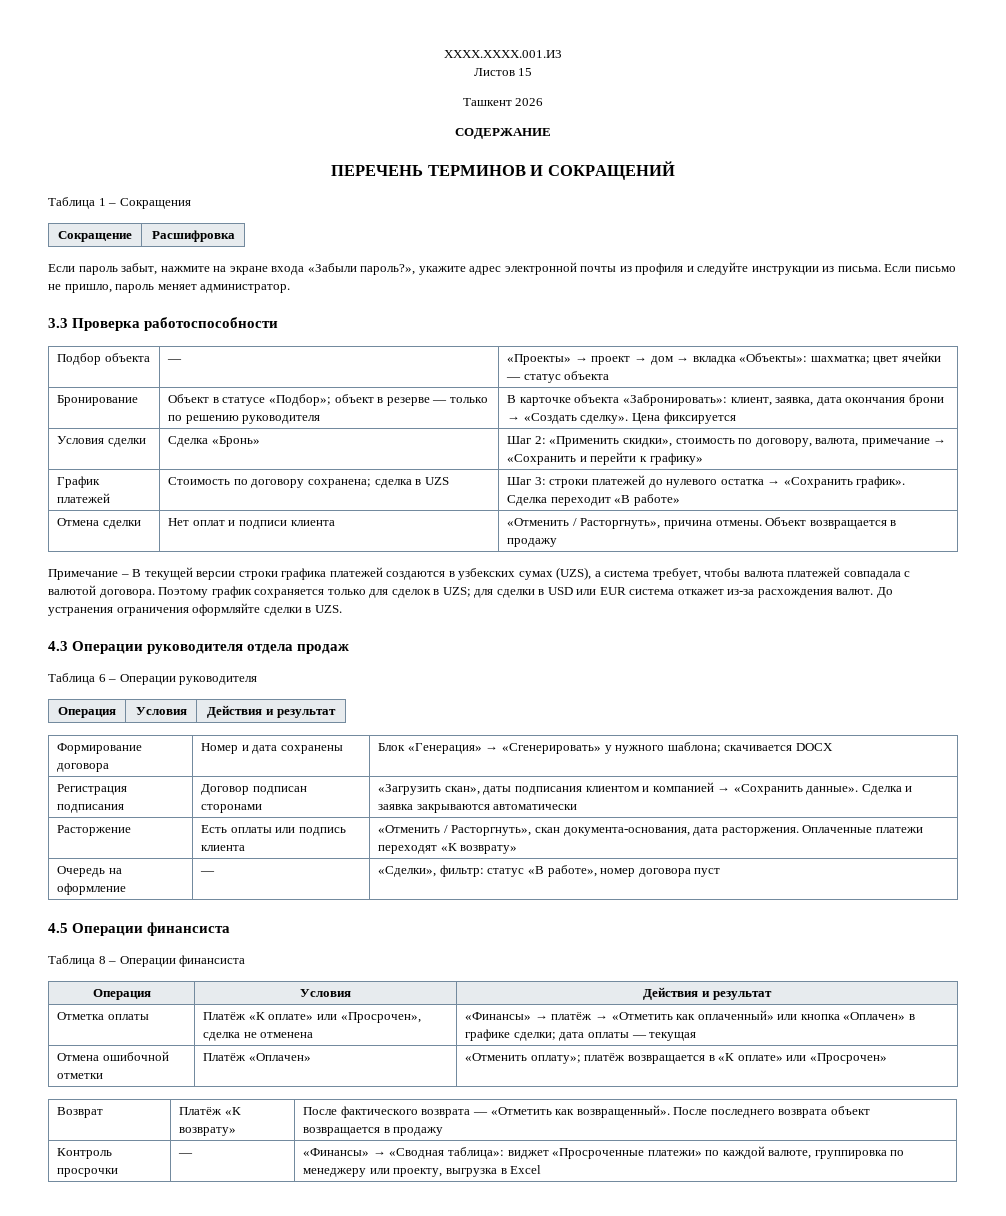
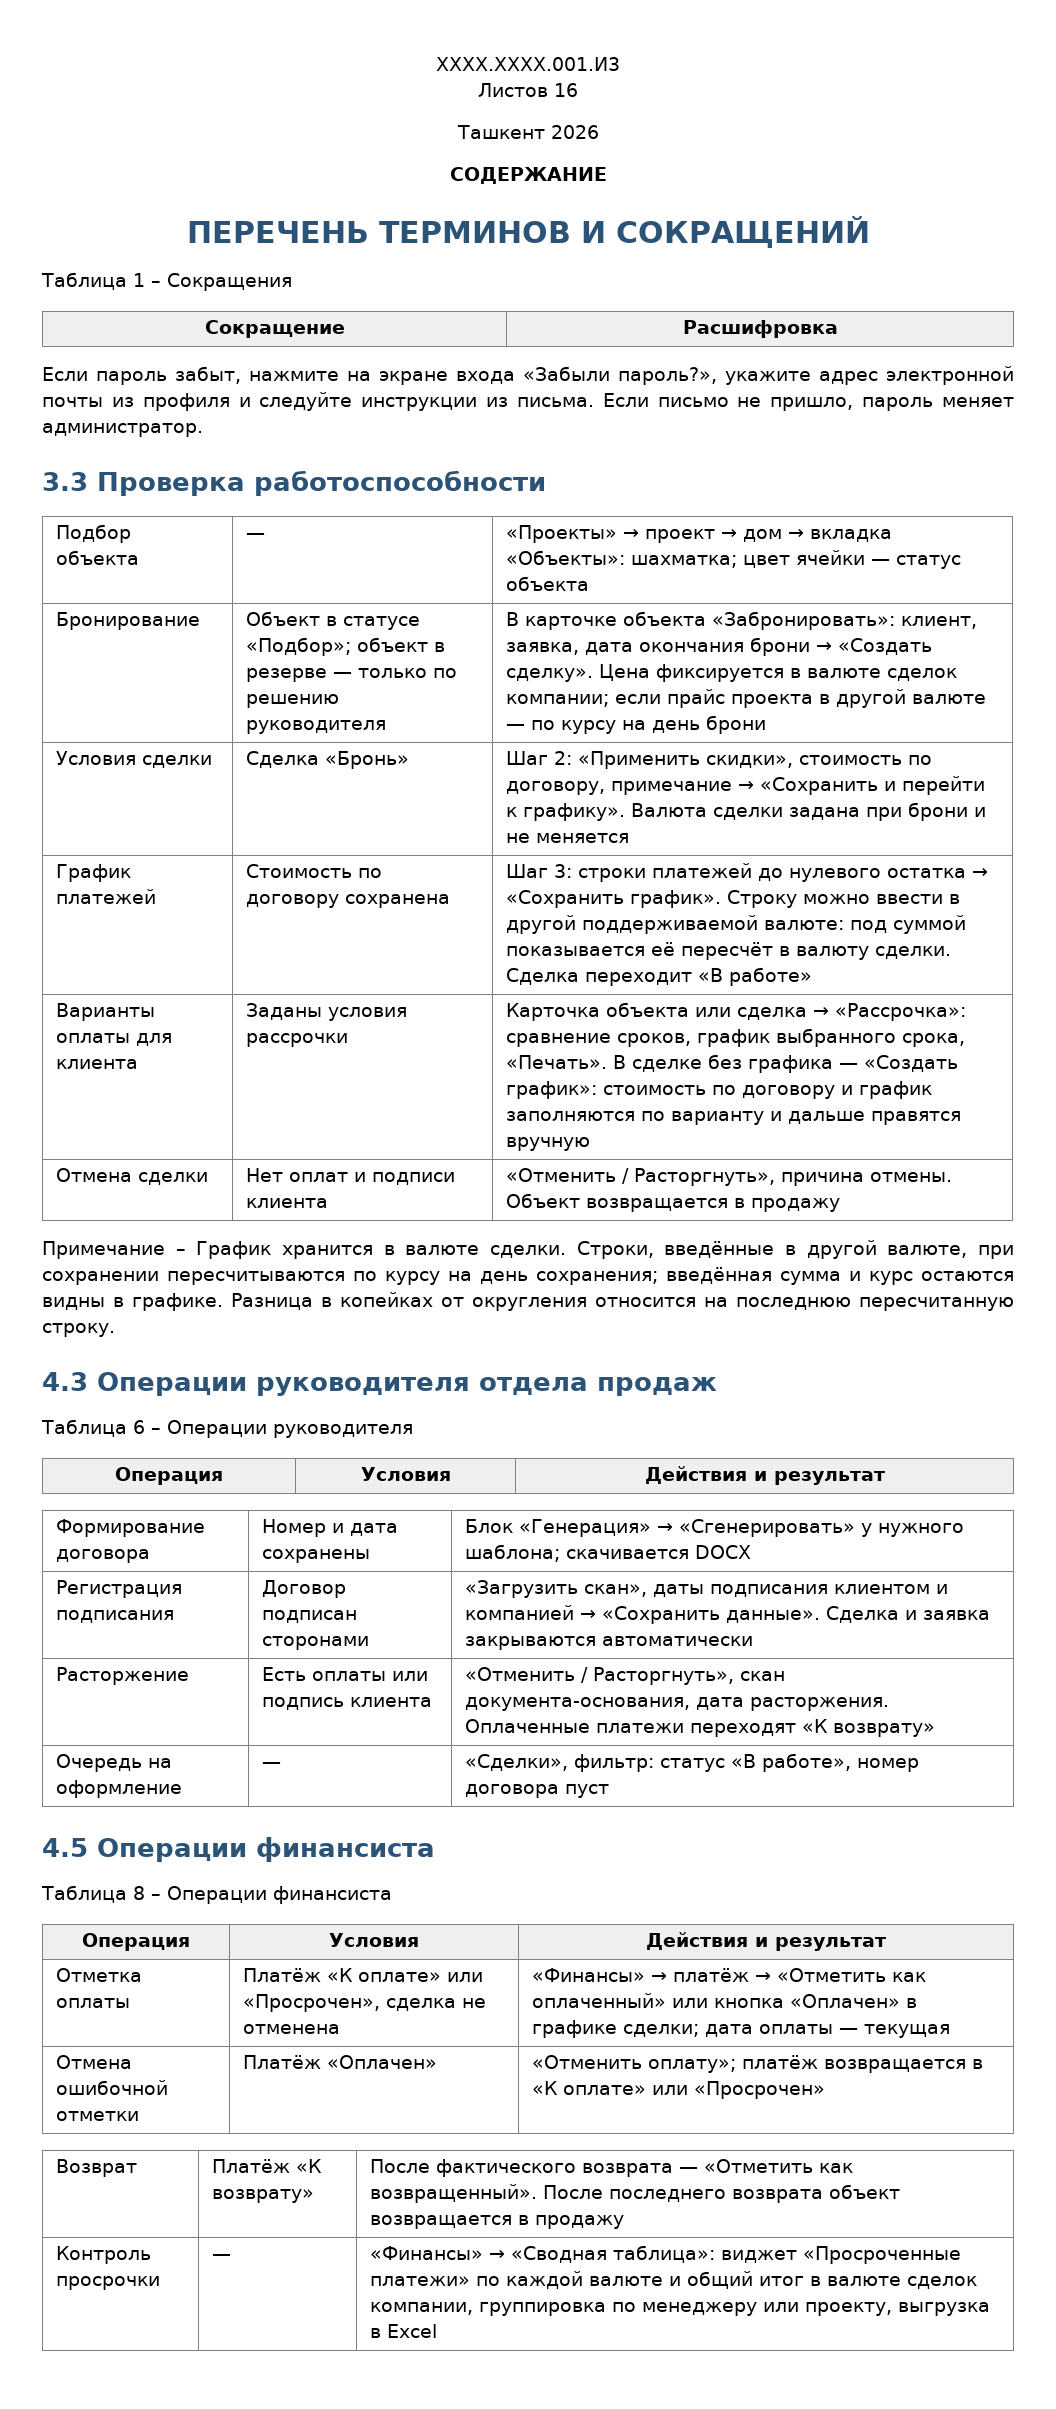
[518,68,533,76] 15 -> [554,83,578,97] 16
(736, 418) none -> [789,668,957,681] [505,689,986,708] [505,715,766,734] в валюте сделок компании; если прайс проекта в другой валюте — по курсу на день брони
[815,438,859,447] валюта, -> (605, 788) none
[649,453,703,465] графику» -> [522,802,986,821] [505,833,629,843] графику». Валюта сделки задана при брони и не меняется
[307,477,449,488] сохранена; сделка в UZS -> [344,894,450,908] сохранена
[507,494,680,506] Сделка переходит «В работе» -> [726,890,960,908] [505,915,966,934] [505,942,951,960] [505,967,812,986] [55,1003,155,1021] [55,1033,172,1046] [55,1059,138,1069] [245,1003,407,1021] [245,1033,348,1047] [505,1002,966,1021] [505,1028,965,1047] [505,1054,958,1073] [505,1081,932,1099] [505,1111,961,1125] [505,1137,590,1151] Строку можно ввести в другой поддерживаемой валюте: под суммой показывается её пересчёт в валюту сделки. Сделка переходит «В работе» // Варианты оплаты для клиента | Заданы условия рассрочки | Карточка объекта или сделка → «Рассрочка»: сравнение сроков, график выбранного срока, «Печать». В сделке без графика — «Создать график»: стоимость по договору и график заполняются по варианту и дальше правятся вручную
[132,567,911,580] [48,585,893,598] [48,603,342,616] В текущей версии строки графика платежей создаются в узбекских сумах (UZS), а система требует, чтобы валюта платежей совпадала с валютой договора. Поэтому график сохраняется только для сделок в UZS; для сделки в USD или EUR система откажет из-за расхождения валют. До устранения ограничения оформляйте сделки в UZS. -> [196,1240,1014,1259] [42,1267,1014,1285] [42,1292,1014,1311] [42,1323,115,1337] График хранится в валюте сделки. Строки, введённые в другой валюте, при сохранении пересчитываются по курсу на день сохранения; введённая сумма и курс остаются видны в графике. Разница в копейках от округления относится на последнюю пересчитанную строку.
[768,1150,812,1159] валюте, -> [588,2271,977,2289] [369,2302,473,2315] валюте и общий итог в валюте сделок компании,

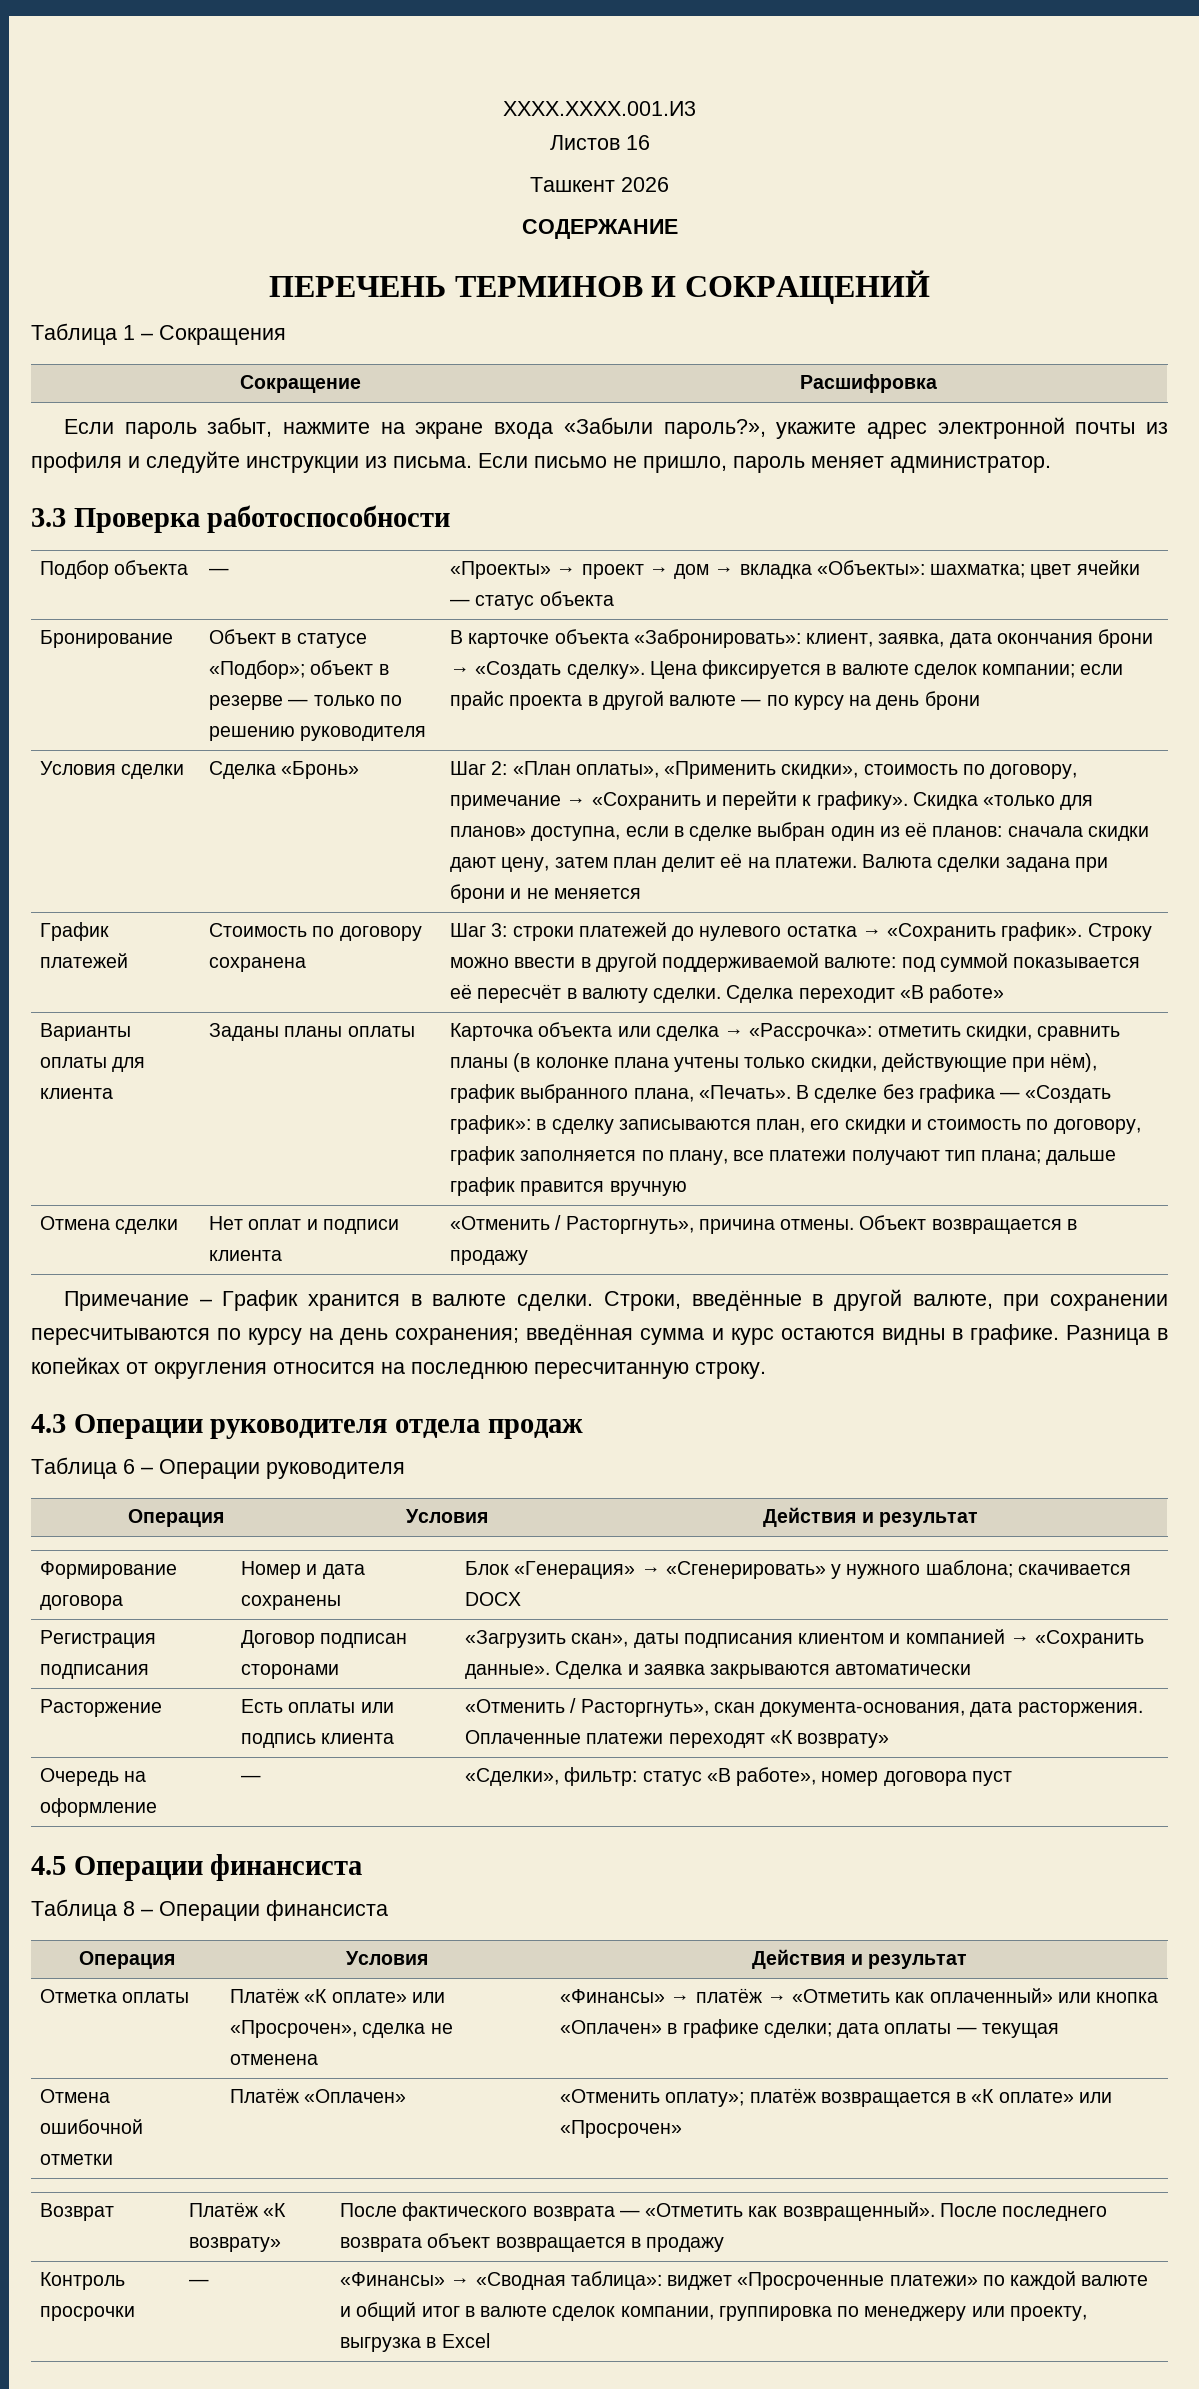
(572, 758) none -> [512,761,659,778] «План оплаты»,
(625, 812) none -> [912,792,1094,810] [449,822,1149,841] [449,853,857,872] Скидка «только для планов» доступна, если в сделке выбран один из её планов: сначала скидки дают цену, затем план делит её на платежи.
[327,1007,407,1021] [245,1033,348,1047] условия рассрочки -> [284,1026,415,1037] планы оплаты
[505,1033,691,1047] сравнение сроков, -> [877,1026,1121,1041] [449,1053,1098,1072] отметить скидки, сравнить планы (в колонке плана учтены только скидки, действующие при нём),
[901,1033,965,1047] срока, -> [633,1088,694,1102] плана,
[602,1081,932,1099] [505,1111,961,1125] стоимость по договору и график заполняются по варианту и дальше правятся -> [536,1119,1141,1134] [449,1146,1117,1165] [449,1177,605,1196] в сделку записываются план, его скидки и стоимость по договору, график заполняется по плану, все платежи получают тип плана; дальше график правится

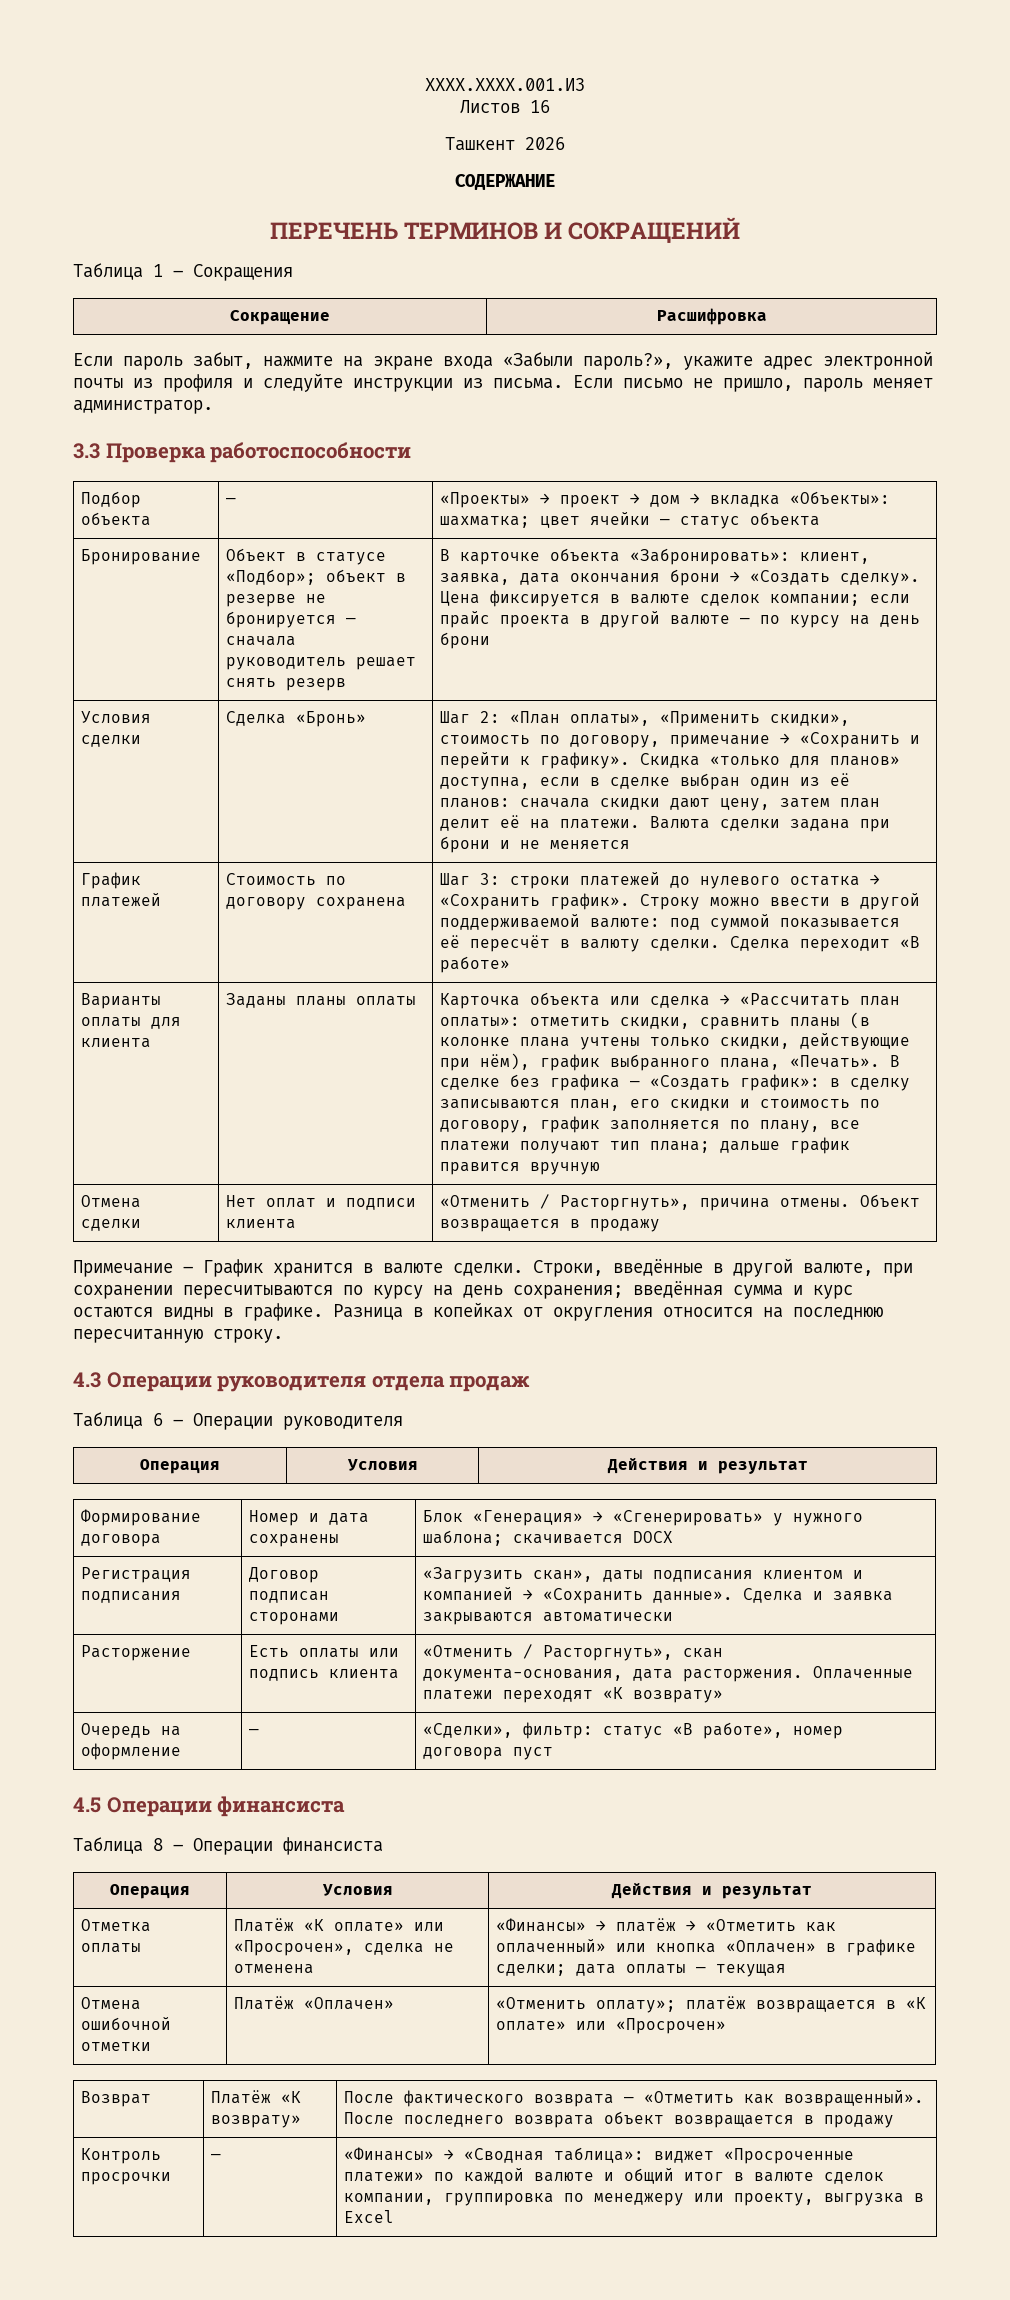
[288,695,402,706] [208,726,427,741] — только по решению руководителя -> [306,594,327,603] [226,611,357,628] [226,636,297,646] [226,657,417,670] [226,678,347,691] не бронируется — сначала руководитель решает снять резерв
[749,1023,873,1041] «Рассрочка»: -> [740,993,901,1006] [440,1017,521,1027] «Рассчитать план оплаты»:

